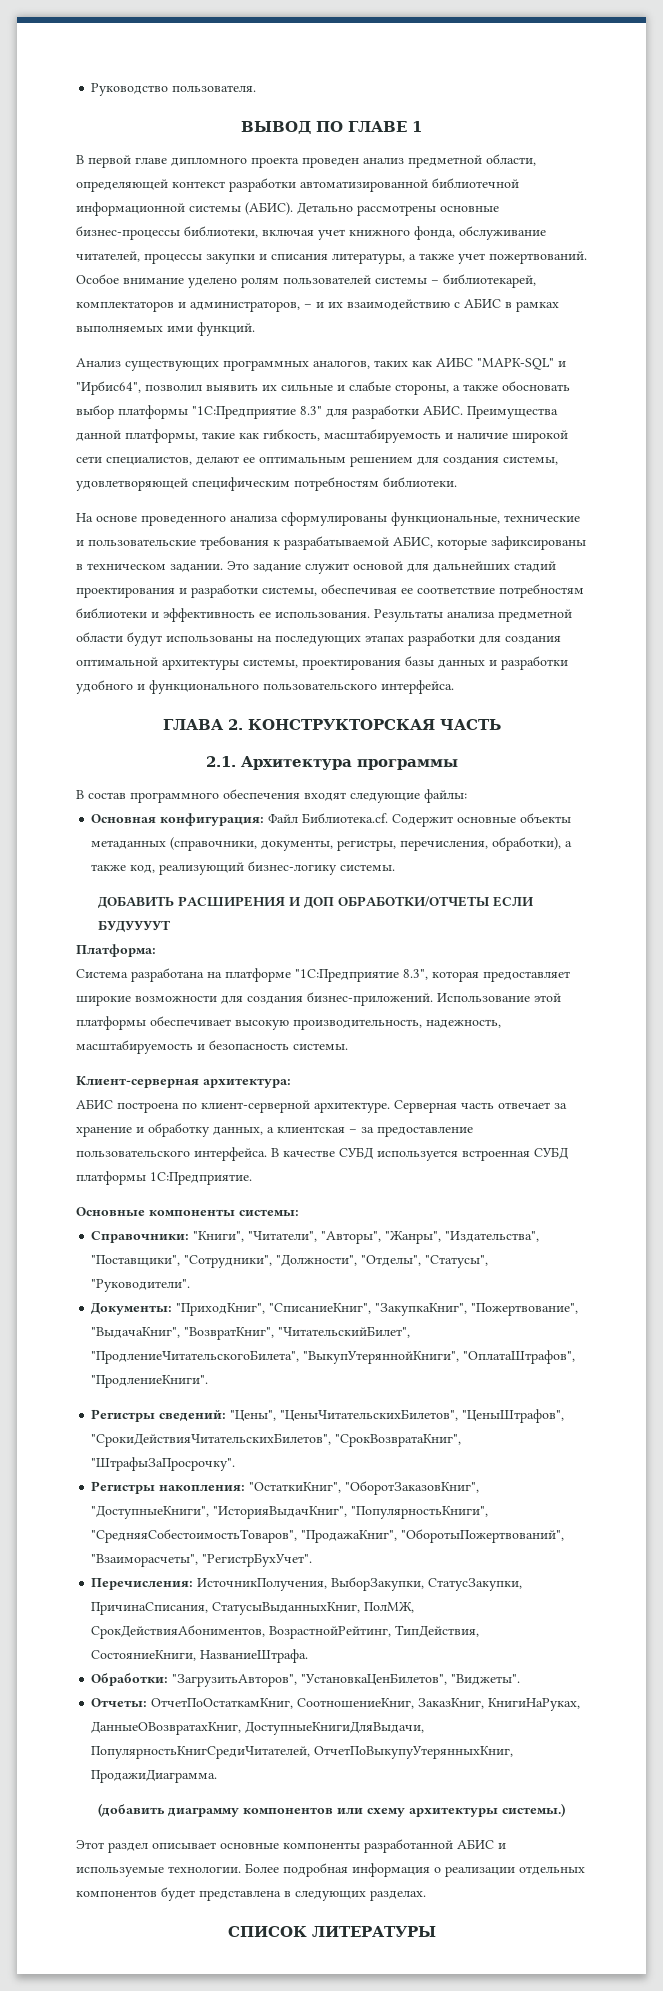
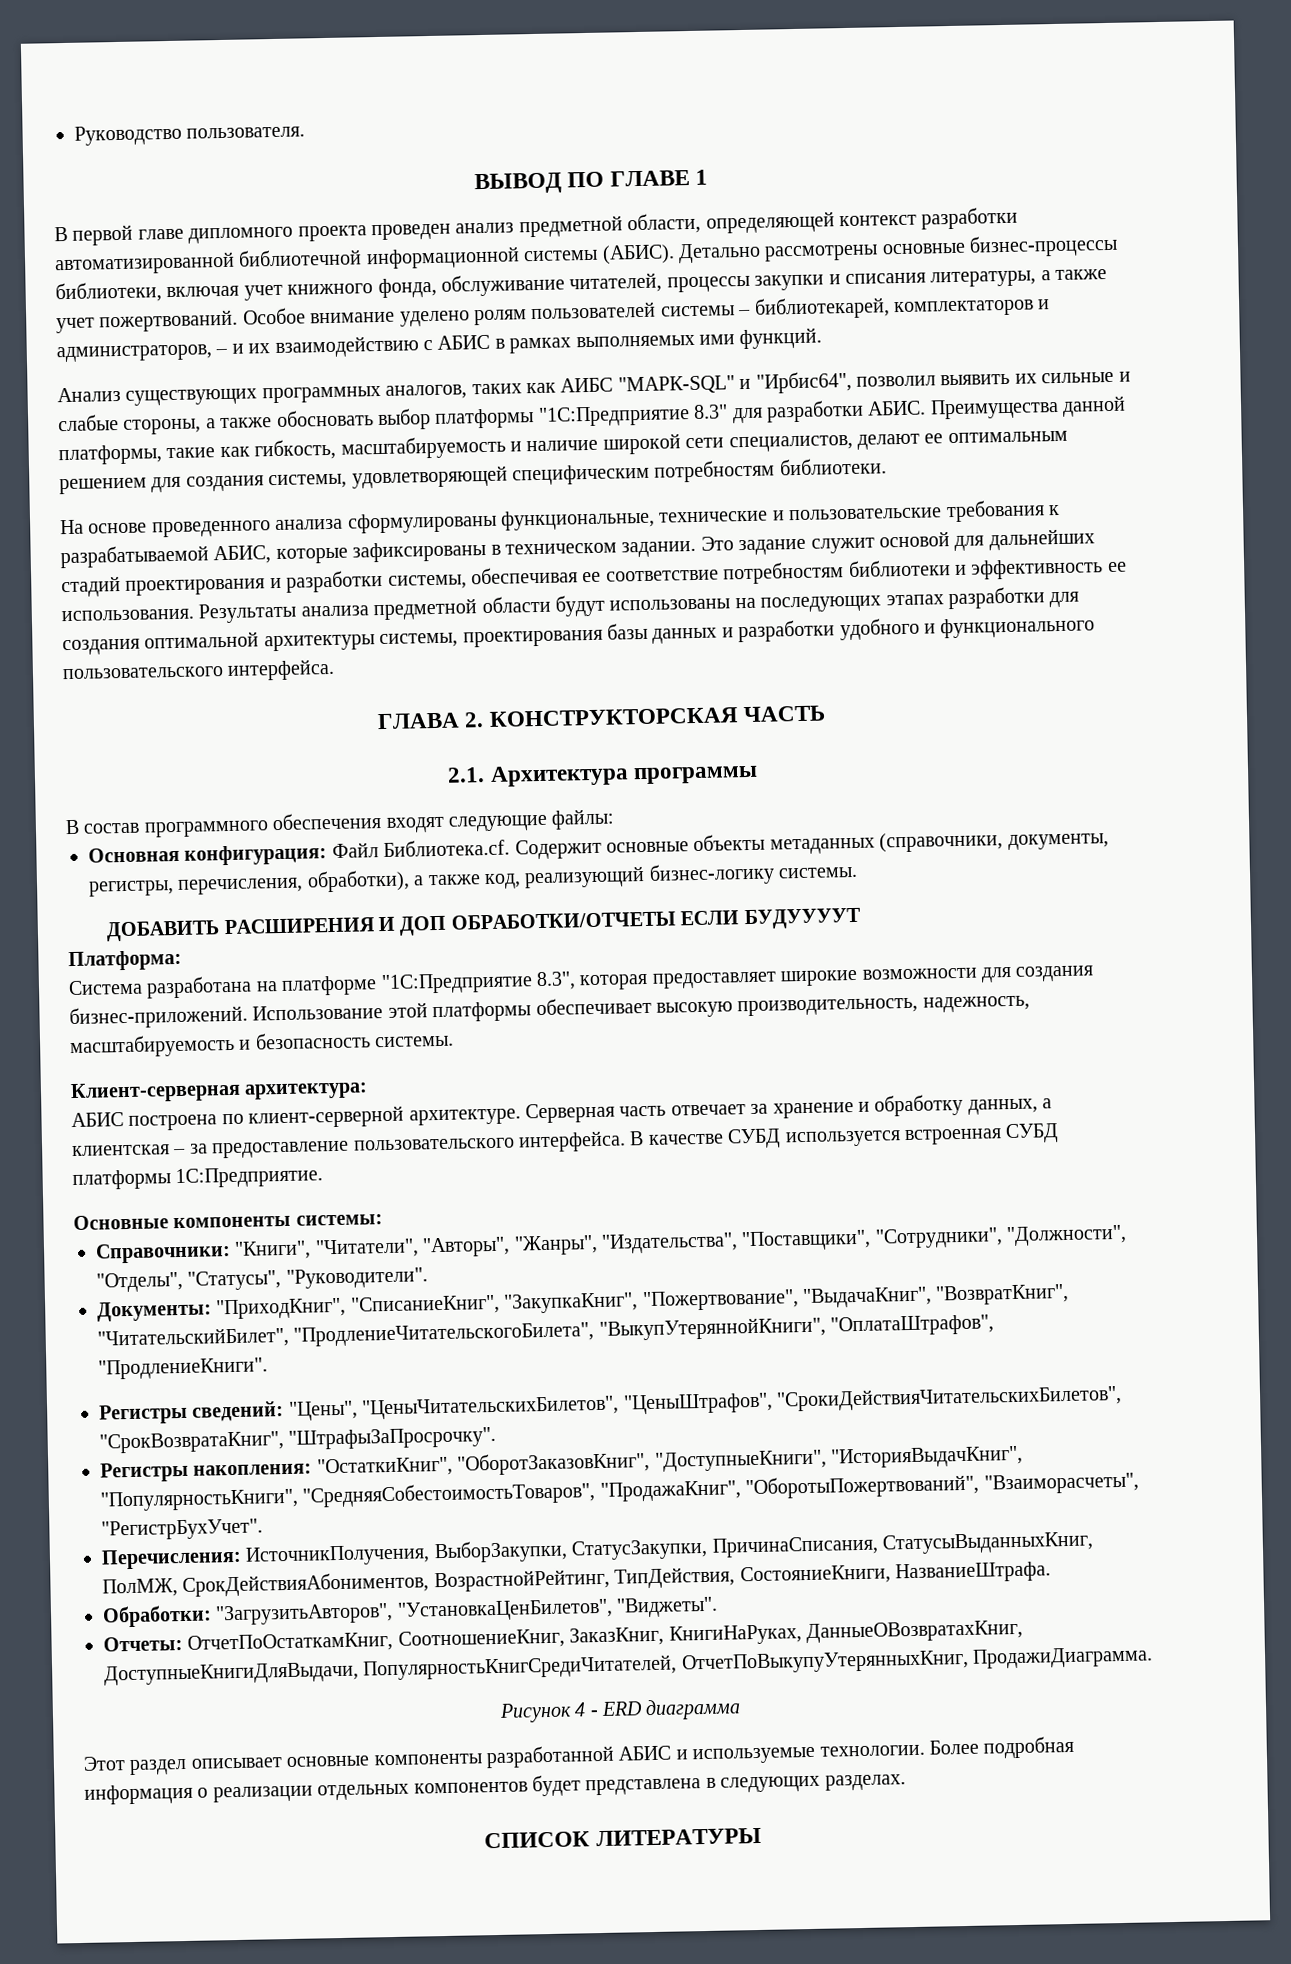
[98,1803,565,1817] (добавить диаграмму компонентов или схему архитектуры системы.) -> [498,1698,742,1723] Рисунок 4 - ERD диаграмма

